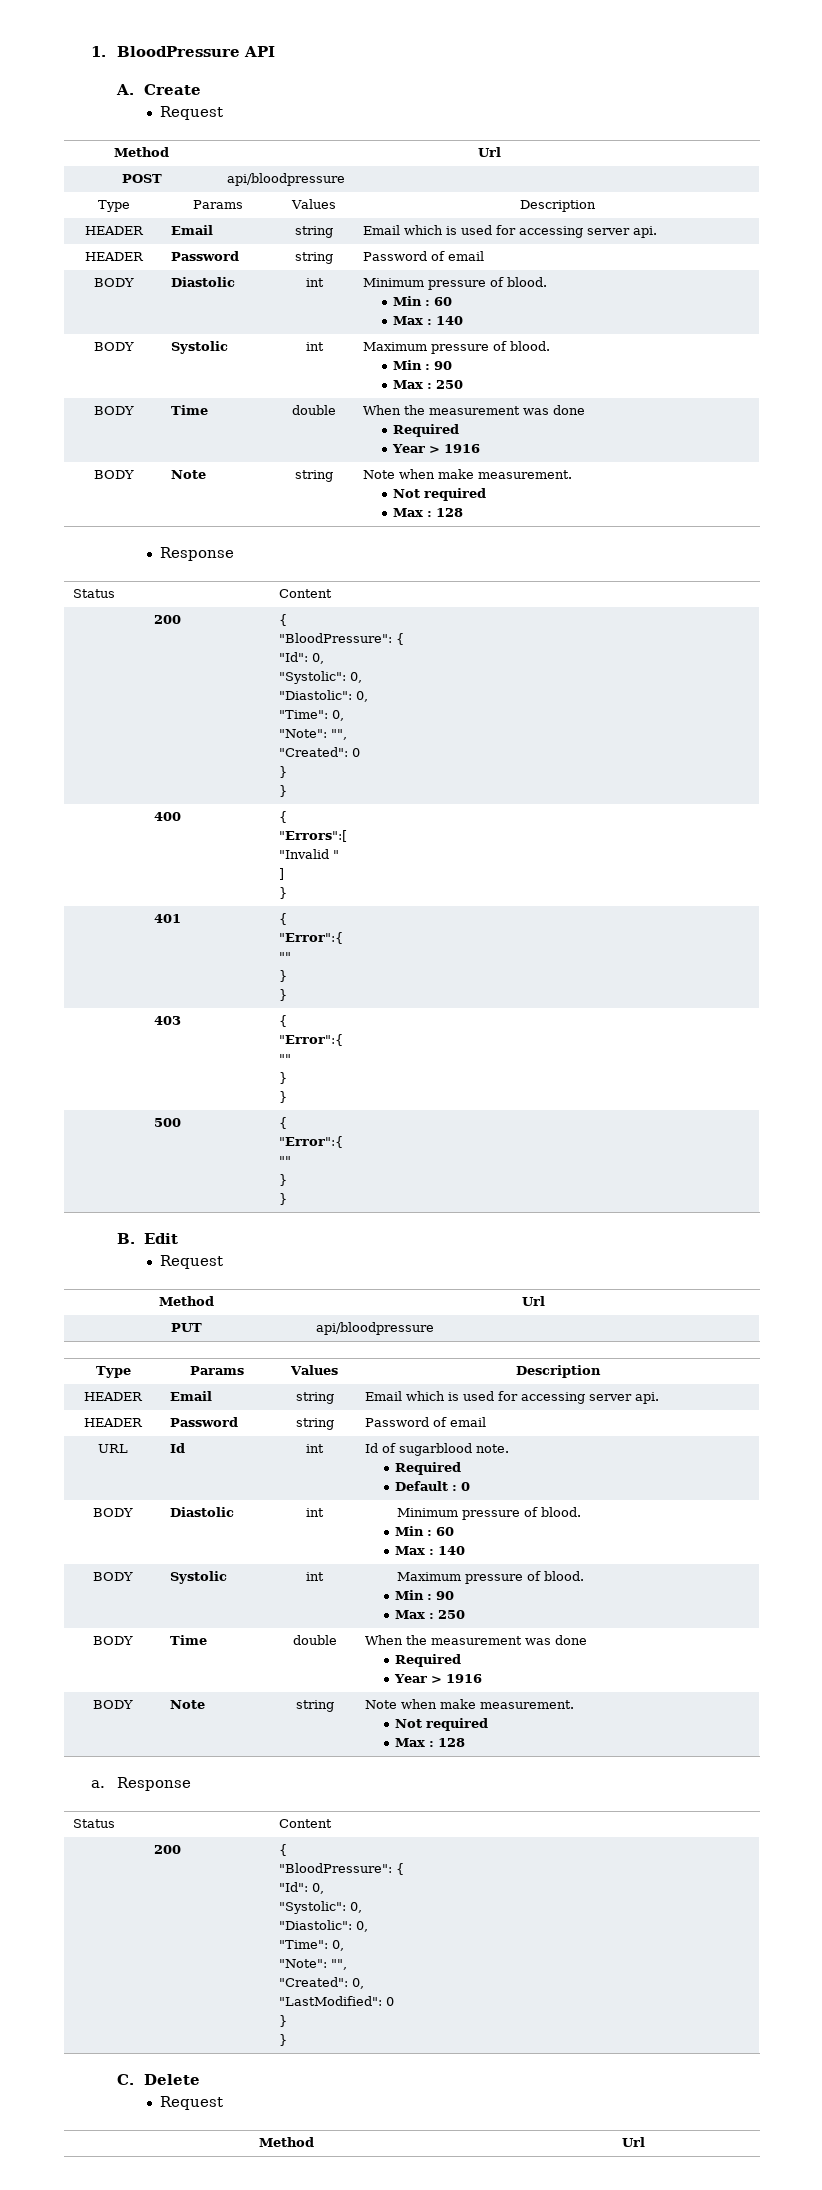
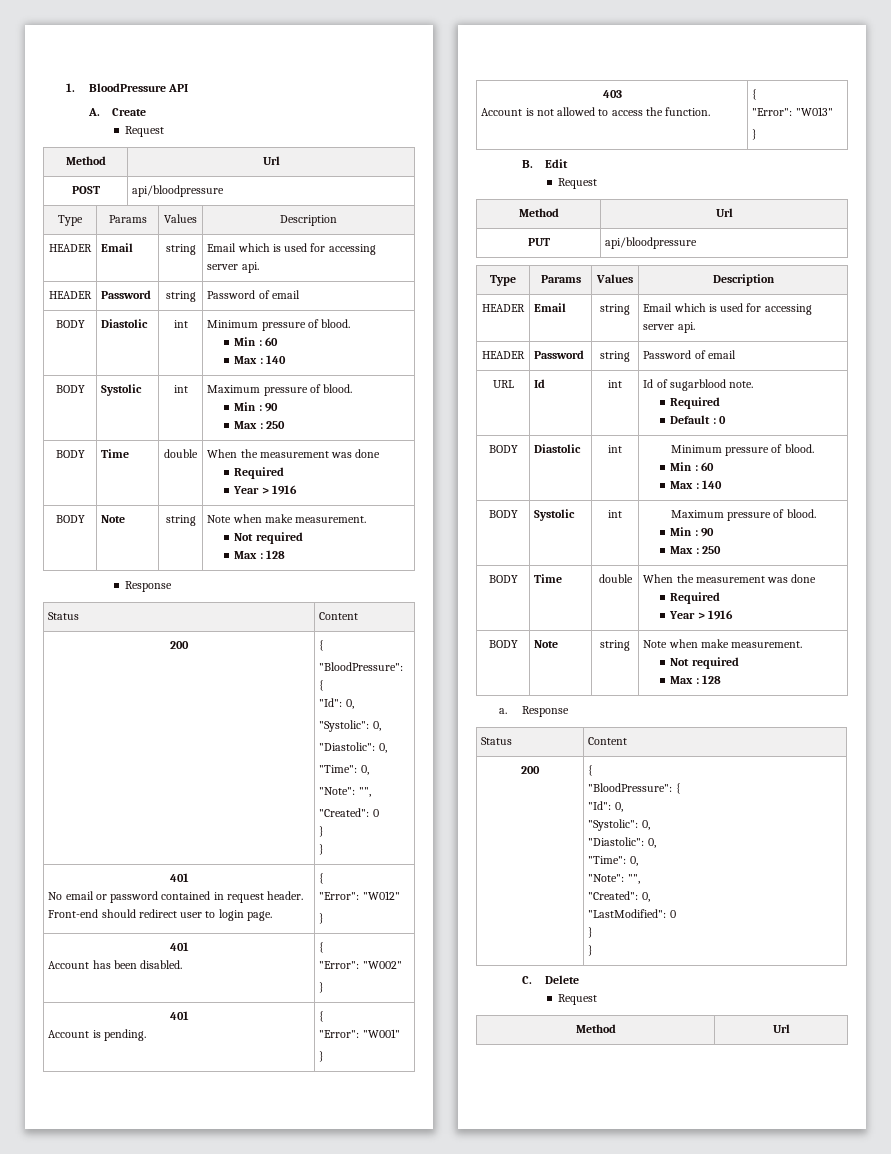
[154,812,181,821] [279,811,288,823] [279,830,348,842] [279,849,340,859] [279,868,285,880] [279,887,288,899] [154,914,181,923] [279,913,288,925] [279,932,344,944] [279,952,292,961] [279,970,288,982] [279,989,288,1001] [154,1016,181,1025] [279,1015,288,1027] [279,1034,344,1046] [279,1054,292,1063] [279,1072,288,1084] [279,1091,288,1103] [154,1118,181,1127] [279,1117,288,1129] [279,1136,344,1148] [279,1156,292,1165] [279,1174,288,1186] 400 | { // "Errors":[ // "Invalid " // ] // } // 401 | { // "Error":{ // "" // } // } // 403 | { // "Error":{ // "" // } // } // 500 | { // "Error":{ // "" // } -> [169,873,189,882] [48,891,303,903] [48,909,272,921] [319,873,325,884] [319,891,400,900] [319,913,325,924] [169,942,189,951] [48,960,183,969] [319,942,325,953] [319,961,402,969] [319,982,325,993] [169,1011,189,1020] [48,1029,146,1041] [319,1011,325,1022] [319,1029,400,1038] [319,1051,325,1062] [602,90,622,98] [481,107,710,116] [752,89,758,100] [752,107,833,116] 401 // No email or password contained in request header. Front-end should redirect user to login page. | { // "Error": "W012" // } // 401 // Account has been disabled. | { // "Error": "W002" // } // 401 // Account is pending. | { // "Error": "W001" // } // 403 // Account is not allowed to access the function. | { // "Error": "W013"

